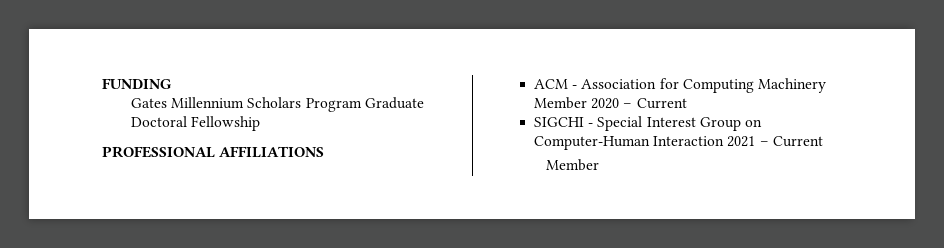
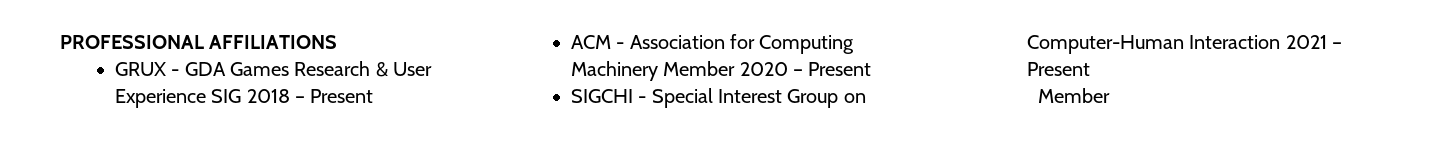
[102,78,171,89] [131,97,424,112] [131,116,261,131] [102,146,325,158] FUNDING // Gates Millennium Scholars Program Graduate Doctoral Fellowship // PROFESSIONAL AFFILIATIONS -> [60,35,338,49] [114,61,433,77] [114,89,374,108] PROFESSIONAL AFFILIATIONS // GRUX - GDA Games Research & User Experience SIG 2018 – Present
[636,98,687,109] Current -> [808,62,872,76] Present
[772,136,823,147] Current -> [1026,62,1090,76] Present

